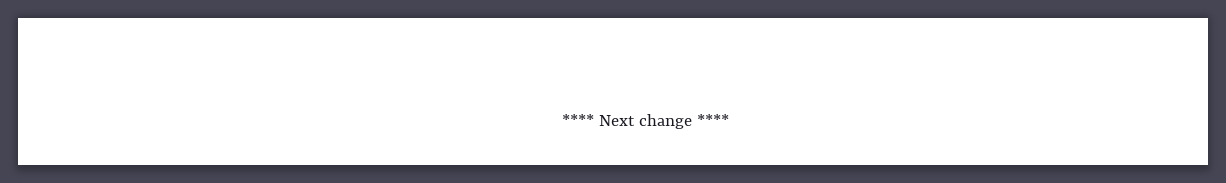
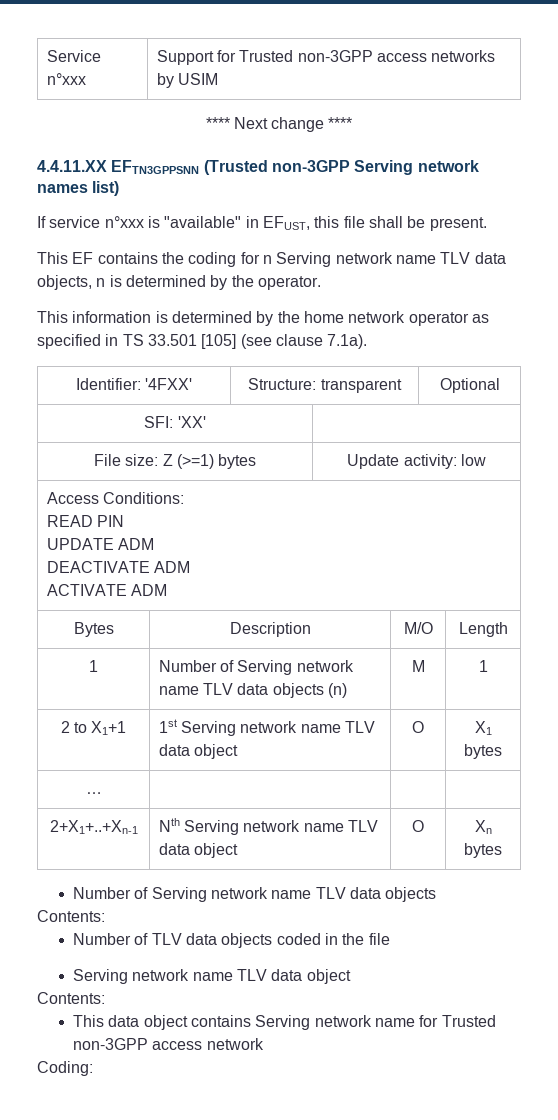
[562,114,729,129] **** Next change **** -> [46,50,101,62] [46,73,86,85] [156,50,496,65] [156,73,219,88] [205,117,353,132] [37,160,479,175] [37,181,120,196] [37,216,487,231] [37,252,506,267] [37,275,321,290] [37,311,489,326] [37,334,368,349] [75,378,193,390] [248,378,402,393] [439,378,500,393] [144,416,206,428] [93,454,257,469] [347,454,486,469] [46,492,185,504] [46,515,125,527] [46,538,155,550] [46,561,191,573] [46,584,168,596] [73,622,114,637] [229,622,311,637] [403,622,433,634] [458,622,508,637] [89,660,98,672] [158,660,354,675] [158,683,348,698] [411,660,425,672] [478,660,488,672] [60,721,127,735] [158,719,376,736] [158,744,239,759] [412,721,424,733] [474,721,492,735] [464,744,502,759] [85,792,102,794] [49,820,138,834] [158,818,379,835] [158,843,239,858] [412,820,424,832] [474,820,492,834] [464,843,502,858] [73,887,437,902] [37,910,105,922] [73,933,390,948] [73,969,351,984] [37,992,105,1004] [73,1015,496,1030] [73,1038,264,1050] [37,1061,93,1076] Service n°xxx | Support for Trusted non-3GPP access networks by USIM // **** Next change **** // 4.4.11.XX EFTN3GPPSNN (Trusted non-3GPP Serving network names list) // If service n°xxx is "available" in EFUST, this file shall be present. // This EF contains the coding for n Serving network name TLV data objects, n is determined by the operator. // This information is determined by the home network operator as specified in TS 33.501 [105] (see clause 7.1a). // Identifier: '4FXX' | Structure: transparent | Optional // SFI: 'XX' | // File size: Z (>=1) bytes | Update activity: low // Access Conditions: // READ PIN // UPDATE ADM // DEACTIVATE ADM // ACTIVATE ADM // Bytes | Description | M/O | Length // 1 | Number of Serving network name TLV data objects (n) | M | 1 // 2 to X1+1 | 1st Serving network name TLV data object | O | X1 bytes // … | | | // 2+X1+..+Xn-1 | Nth Serving network name TLV data object | O | Xn bytes // Number of Serving network name TLV data objects // Contents: // Number of TLV data objects coded in the file // Serving network name TLV data object // Contents: // This data object contains Serving network name for Trusted non-3GPP access network // Coding:

